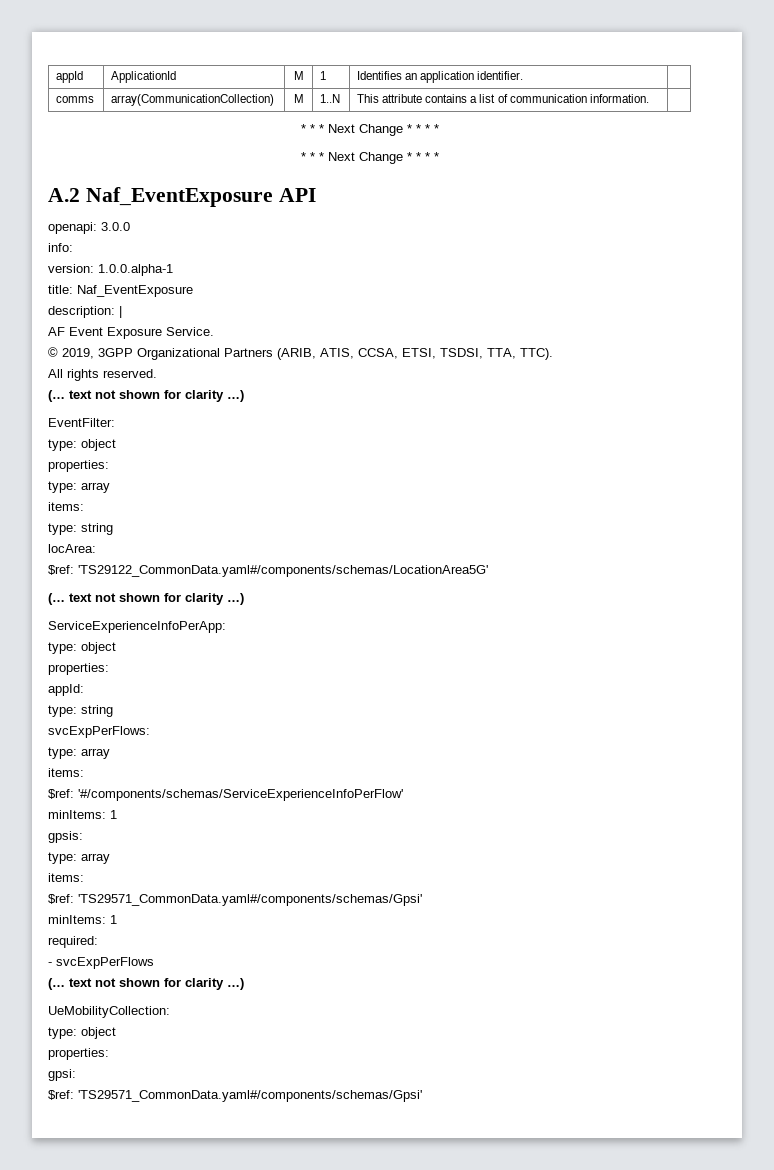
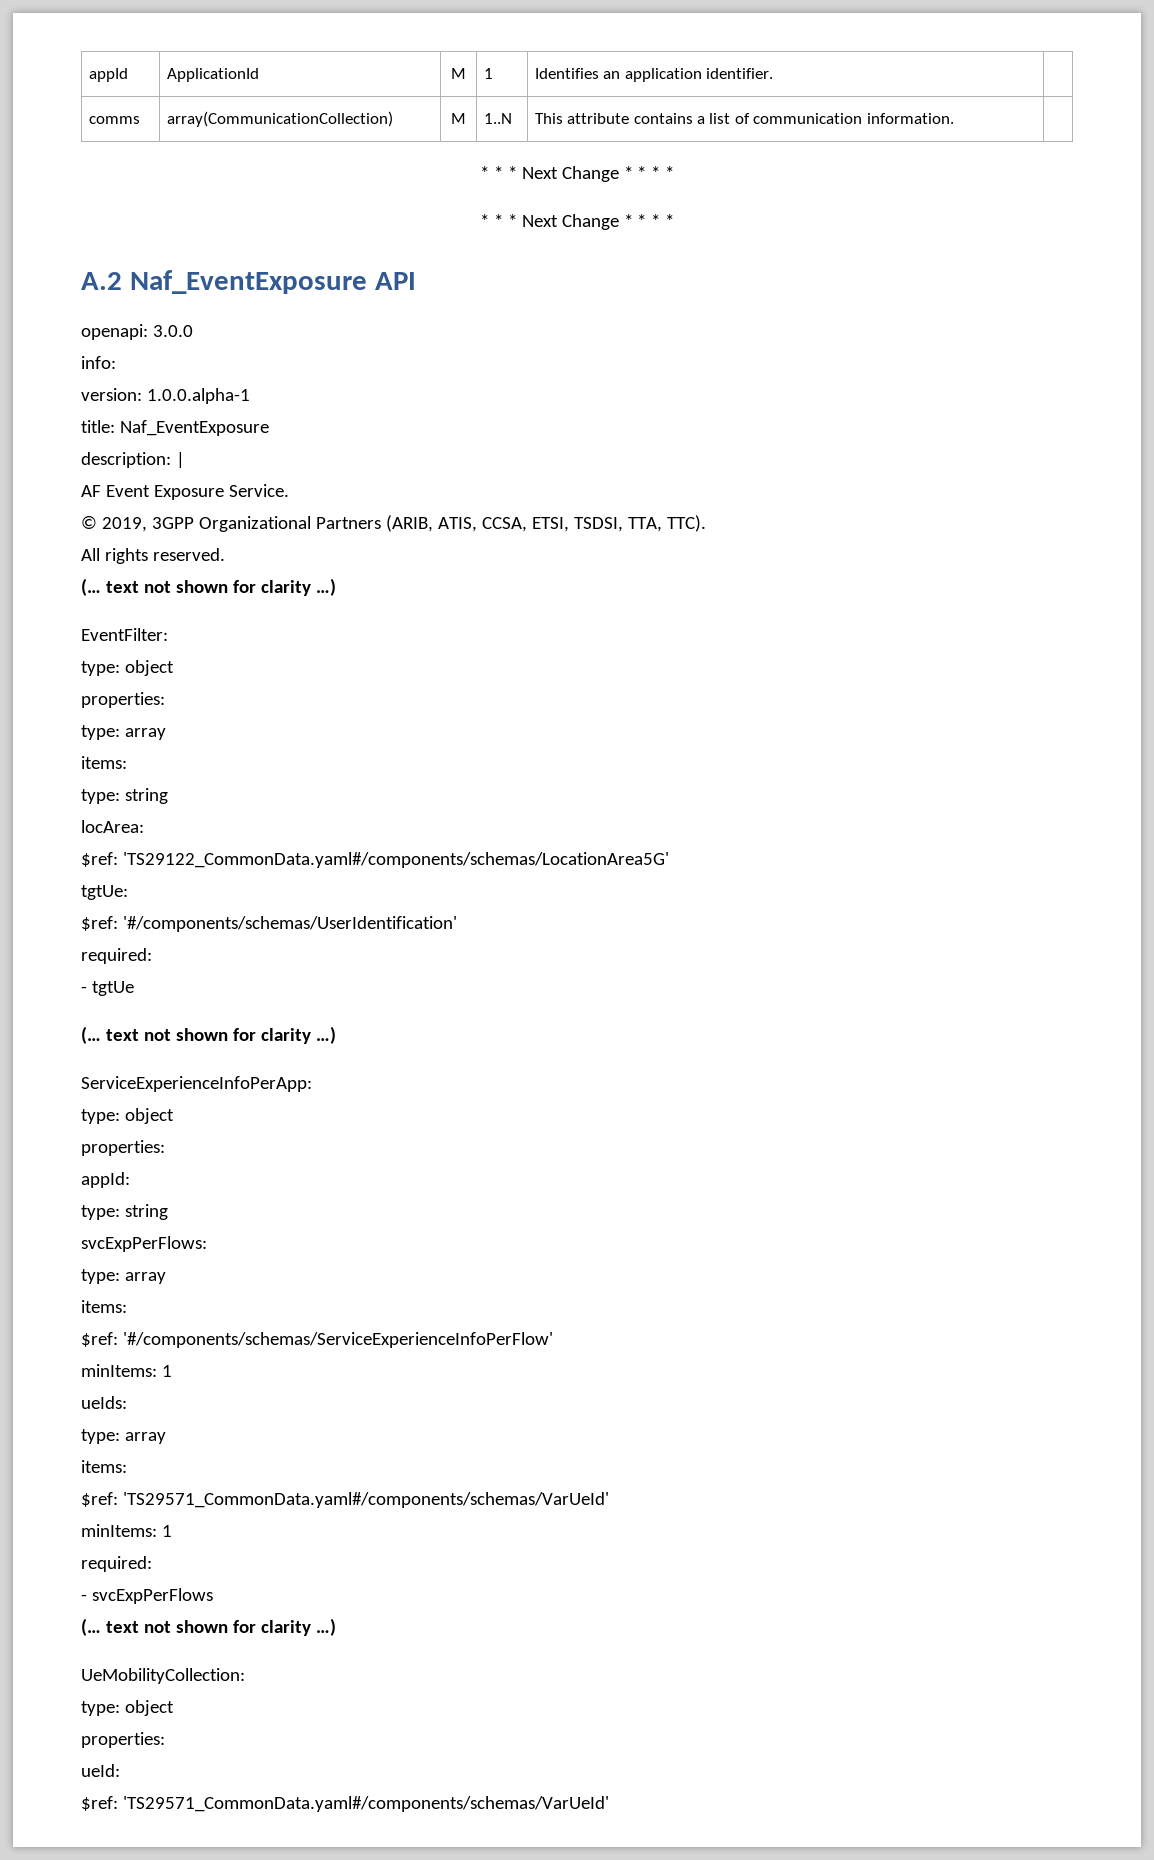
(488, 571) none -> [81,885,128,900] [81,916,457,932] [81,948,152,964] [81,981,134,996] // tgtUe: // $ref: '#/components/schemas/UserIdentification' // required: // - tgtUe
[48,831,83,843] [48,852,110,864] [48,873,84,882] [48,894,422,906] gpsis: // type: array // items: // $ref: 'TS29571_CommonData.yaml#/components/schemas/Gpsi' -> [81,1396,127,1409] [81,1429,166,1444] [81,1460,127,1473] [81,1492,609,1508] ueIds: // type: array // items: // $ref: 'TS29571_CommonData.yaml#/components/schemas/VarUeId'
[48,1069,76,1081] [48,1090,422,1102] gpsi: // $ref: 'TS29571_CommonData.yaml#/components/schemas/Gpsi' -> [81,1764,120,1777] [81,1796,609,1812] ueId: // $ref: 'TS29571_CommonData.yaml#/components/schemas/VarUeId'

